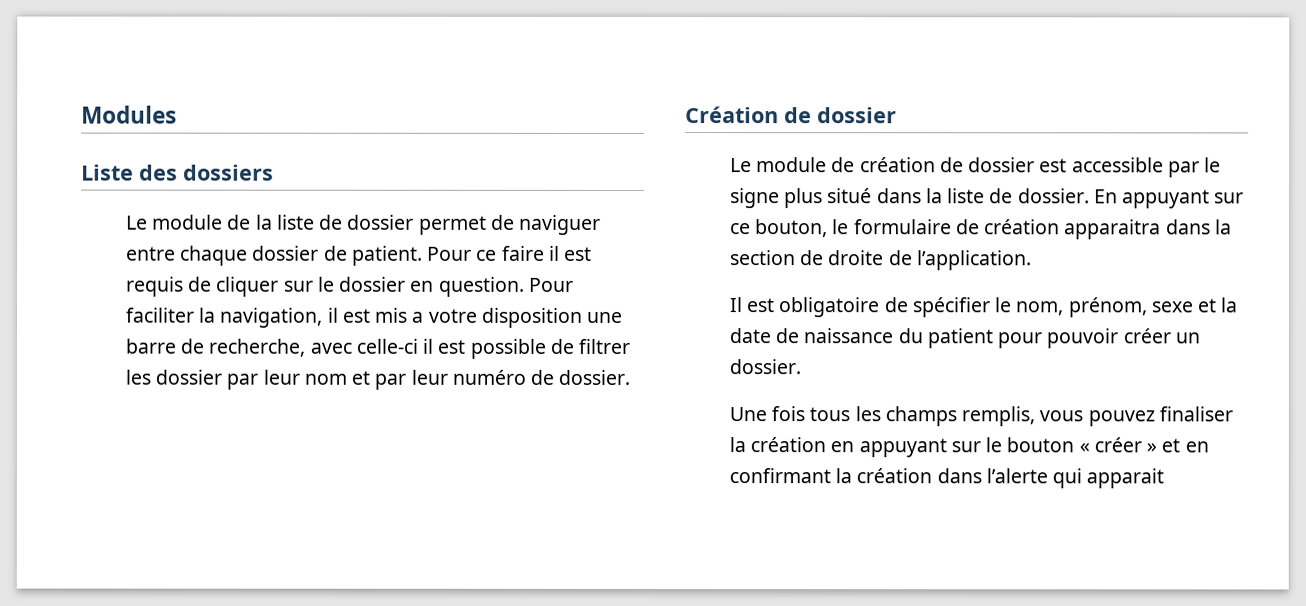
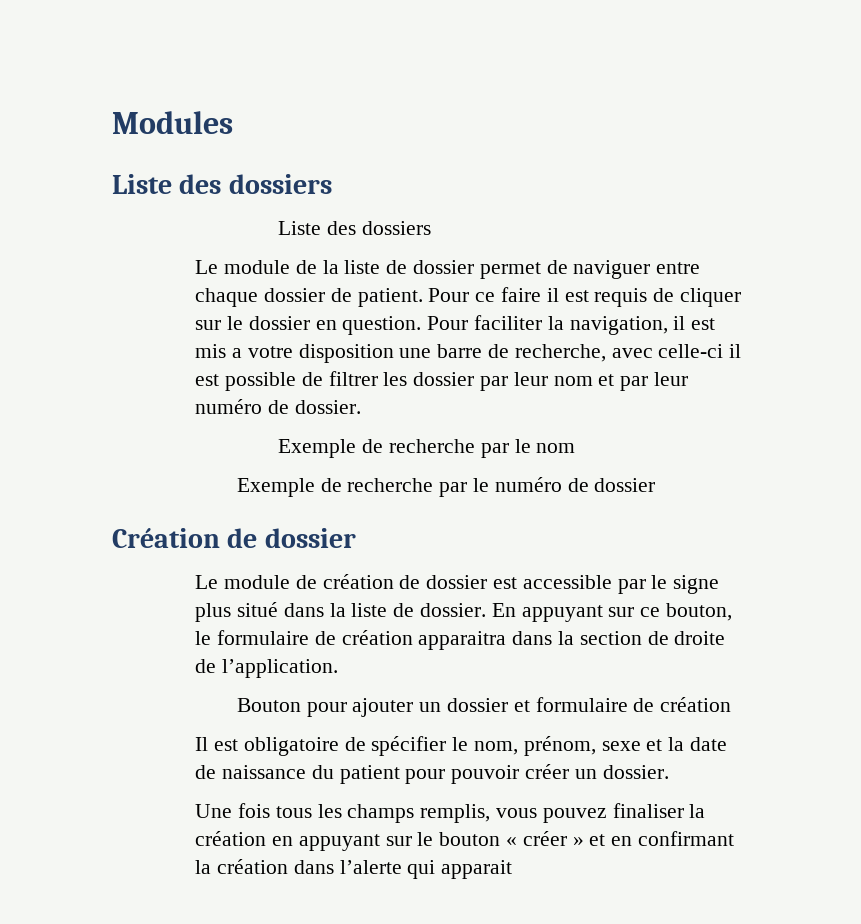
(274, 172) none -> [278,221,431,235] // Liste des dossiers
(631, 377) none -> [278,439,576,458] [236,477,656,497] // Exemple de recherche par le nom // Exemple de recherche par le numéro de dossier
(1032, 260) none -> [236,697,732,717] // Bouton pour ajouter un dossier et formulaire de création

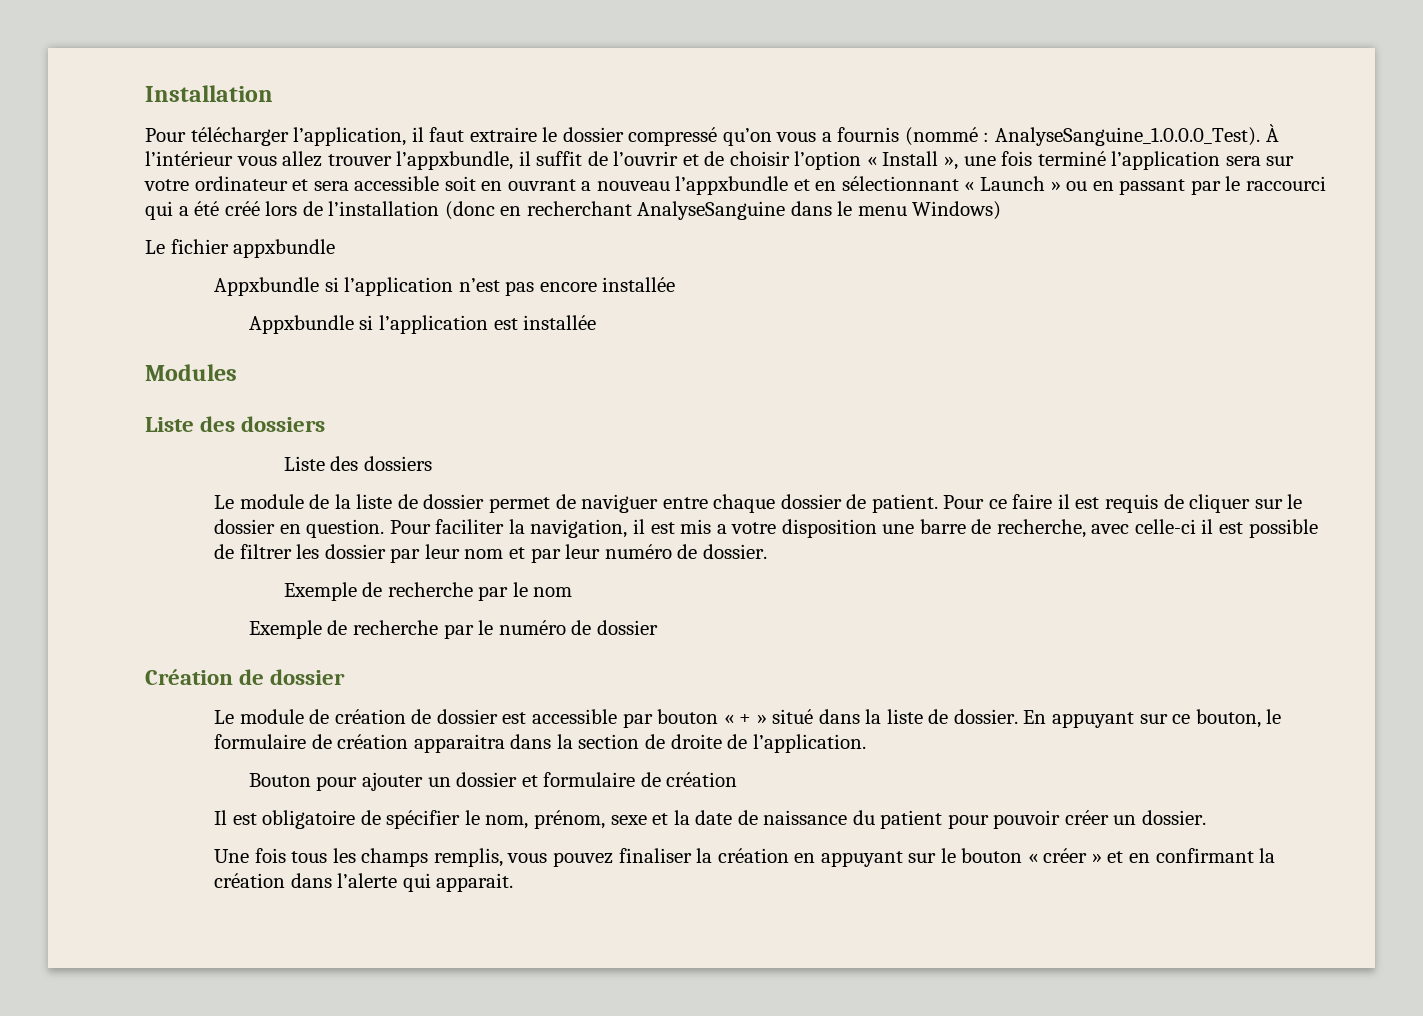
(112, 122) none -> [145,85,273,102] [145,124,1279,146] [145,151,1295,170] [144,176,1326,195] [145,201,1002,220] [145,239,336,258] [214,277,676,296] [248,315,597,334] Installation // Pour télécharger l’application, il faut extraire le dossier compressé qu’on vous a fournis (nommé : AnalyseSanguine_1.0.0.0_Test). À l’intérieur vous allez trouver l’appxbundle, il suffit de l’ouvrir et de choisir l’option « Install », une fois terminé l’application sera sur votre ordinateur et sera accessible soit en ouvrant a nouveau l’appxbundle et en sélectionnant « Launch » ou en passant par le raccourci qui a été créé lors de l’installation (donc en recherchant AnalyseSanguine dans le menu Windows) // Le fichier appxbundle // Appxbundle si l’application n’est pas encore installée // Appxbundle si l’application est installée //
[651,575,720,594] [195,603,232,622] le signe plus -> [657,709,767,724] bouton « + »
[441,860,513,879] apparait -> [436,873,514,892] apparait.

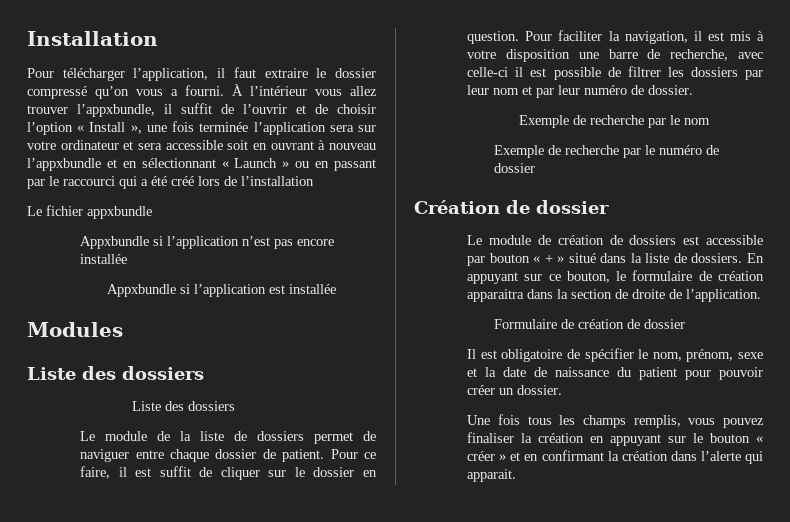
[837,127,1261,146] fournis (nommé : AnalyseSanguine_1.0.0.0_Test). -> [185,85,224,96] fourni.
[1037,151,1106,166] terminé -> [199,122,249,132] terminée
[581,181,592,191] a -> [318,140,326,150] à
[444,201,1002,220] (donc en recherchant AnalyseSanguine dans le menu Windows) -> (314, 181) none
[423,494,485,509] dossier -> [257,431,305,441] dossiers
[1012,494,1158,513] faire il est requis -> [80,466,191,479] faire, il est suffit
[716,524,727,534] a -> [757,31,764,41] à
[324,544,386,559] dossier -> [690,67,738,77] dossiers
[436,709,498,724] dossier -> [629,235,677,245] dossiers
[953,709,1018,724] dossier. -> [691,253,743,263] dossiers.
[248,772,738,791] Bouton pour ajouter un dossier et formulaire de création -> [493,319,685,329] Formulaire de création de dossier

